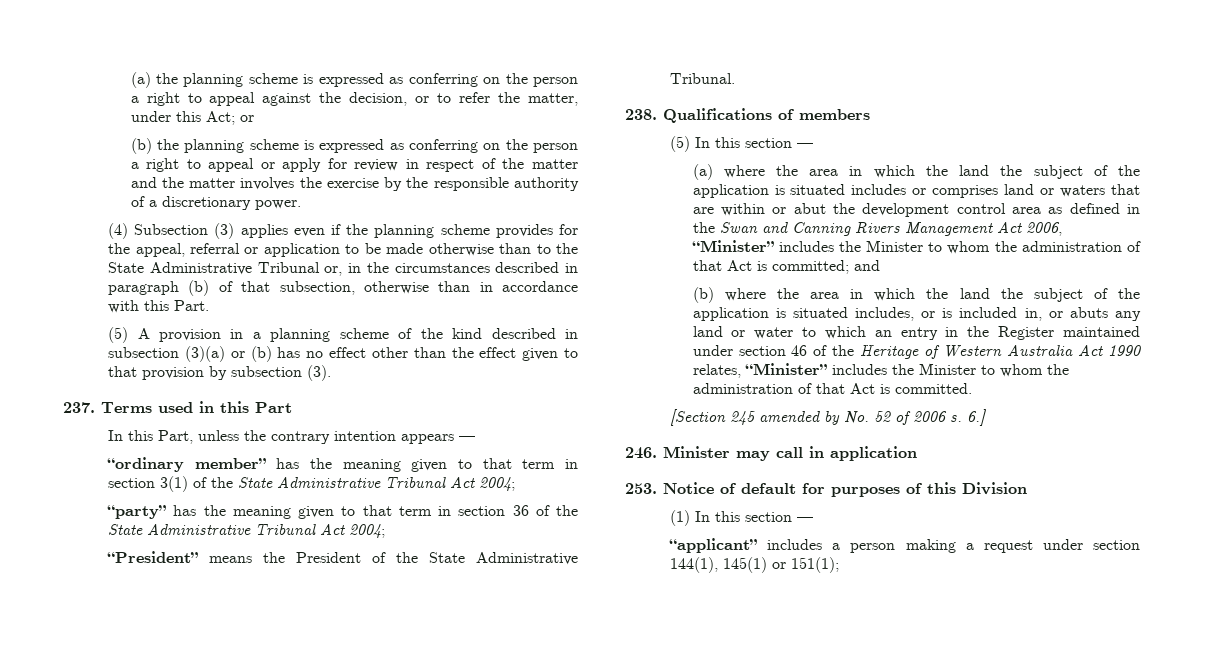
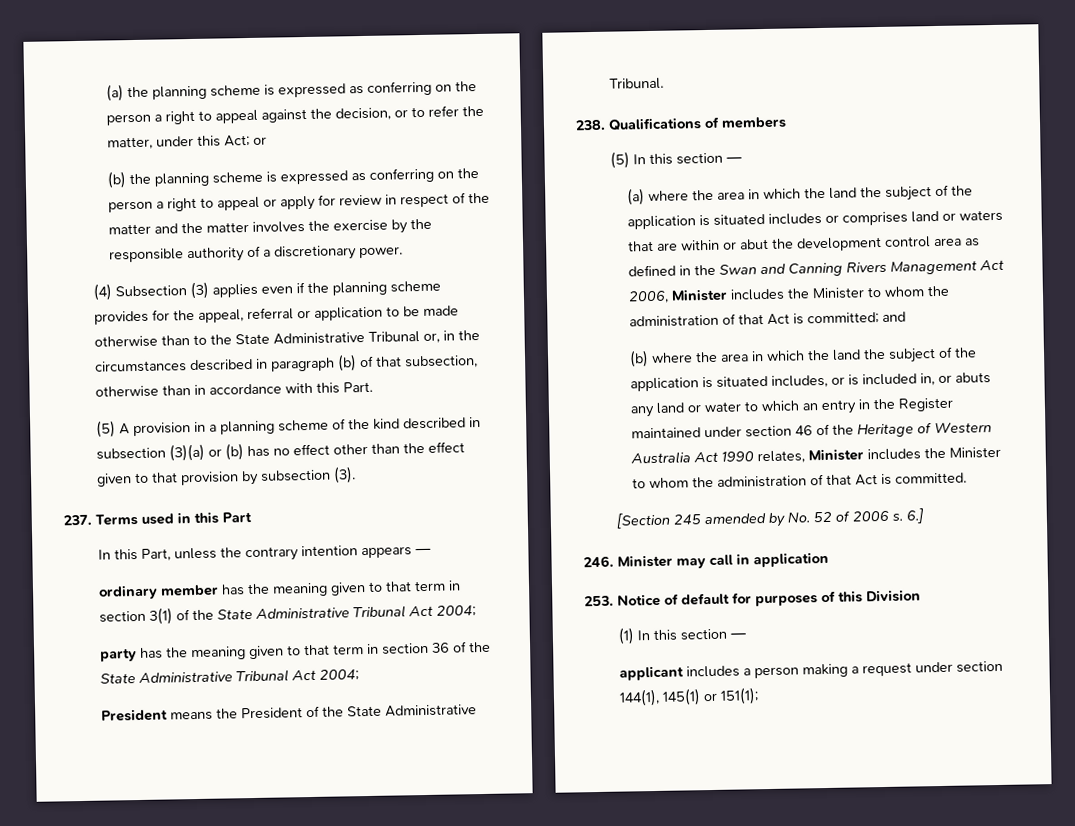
[107,457,266,472] “ordinary member” -> [97,584,219,600] ordinary member
[107,505,167,519] “party” -> [99,648,137,662] party
[107,551,199,563] “President” -> [100,708,168,722] President
[691,240,774,252] “Minister” -> [671,288,729,302] Minister
[744,363,827,375] “Minister” -> [808,448,865,462] Minister
[669,538,758,553] “applicant” -> [618,665,684,681] applicant

